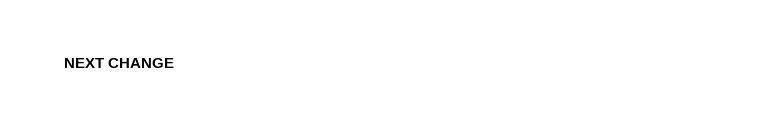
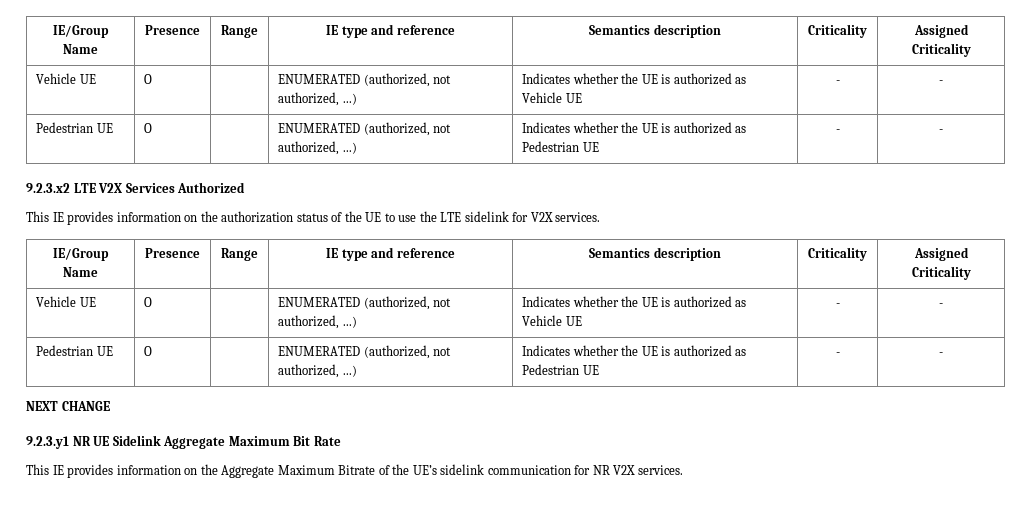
[64,58,175,68] NEXT CHANGE -> [53,25,109,38] [63,44,98,54] [145,25,200,35] [221,25,258,38] [326,24,455,38] [589,24,721,38] [808,24,867,38] [913,24,969,38] [911,43,971,57] [36,73,96,84] [144,74,153,84] [278,73,452,87] [278,92,357,106] [522,73,747,85] [522,92,582,103] [835,80,840,84] [939,80,943,84] [36,122,113,133] [144,123,153,133] [278,122,452,136] [278,141,357,155] [522,122,747,134] [522,141,599,152] [835,129,840,133] [939,129,943,133] [26,182,246,193] [26,211,601,225] [53,248,109,261] [63,267,98,277] [145,248,200,258] [221,248,258,261] [326,247,455,261] [589,247,721,261] [808,247,867,261] [913,247,969,261] [911,266,971,280] [36,296,96,307] [144,297,153,307] [278,296,452,310] [278,315,357,329] [522,296,747,308] [522,315,582,326] [835,303,840,307] [939,303,943,307] [36,345,113,356] [144,346,153,356] [278,345,452,359] [278,364,357,378] [522,345,747,357] [522,364,599,375] [835,352,840,356] [939,352,943,356] [26,401,110,411] [26,435,341,449] [26,464,683,478] IE/Group Name | Presence | Range | IE type and reference | Semantics description | Criticality | Assigned Criticality // Vehicle UE | O | | ENUMERATED (authorized, not authorized, ...) | Indicates whether the UE is authorized as Vehicle UE | - | - // Pedestrian UE | O | | ENUMERATED (authorized, not authorized, ...) | Indicates whether the UE is authorized as Pedestrian UE | - | - // 9.2.3.x2 LTE V2X Services Authorized // This IE provides information on the authorization status of the UE to use the LTE sidelink for V2X services. // IE/Group Name | Presence | Range | IE type and reference | Semantics description | Criticality | Assigned Criticality // Vehicle UE | O | | ENUMERATED (authorized, not authorized, ...) | Indicates whether the UE is authorized as Vehicle UE | - | - // Pedestrian UE | O | | ENUMERATED (authorized, not authorized, ...) | Indicates whether the UE is authorized as Pedestrian UE | - | - // NEXT CHANGE // 9.2.3.y1 NR UE Sidelink Aggregate Maximum Bit Rate // This IE provides information on the Aggregate Maximum Bitrate of the UE’s sidelink communication for NR V2X services.

